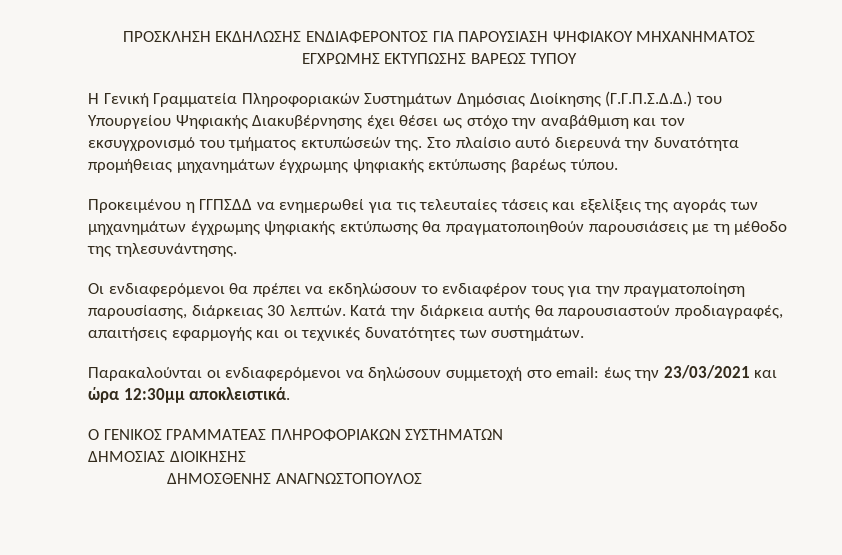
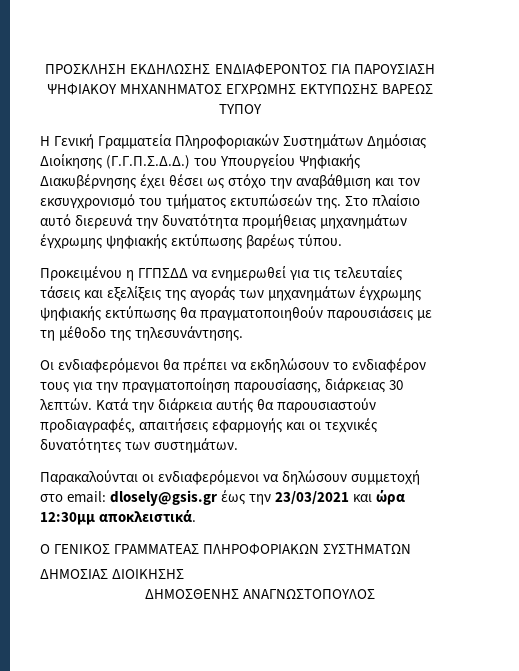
(600, 372) none -> [110,490,218,506] dlosely@gsis.gr

